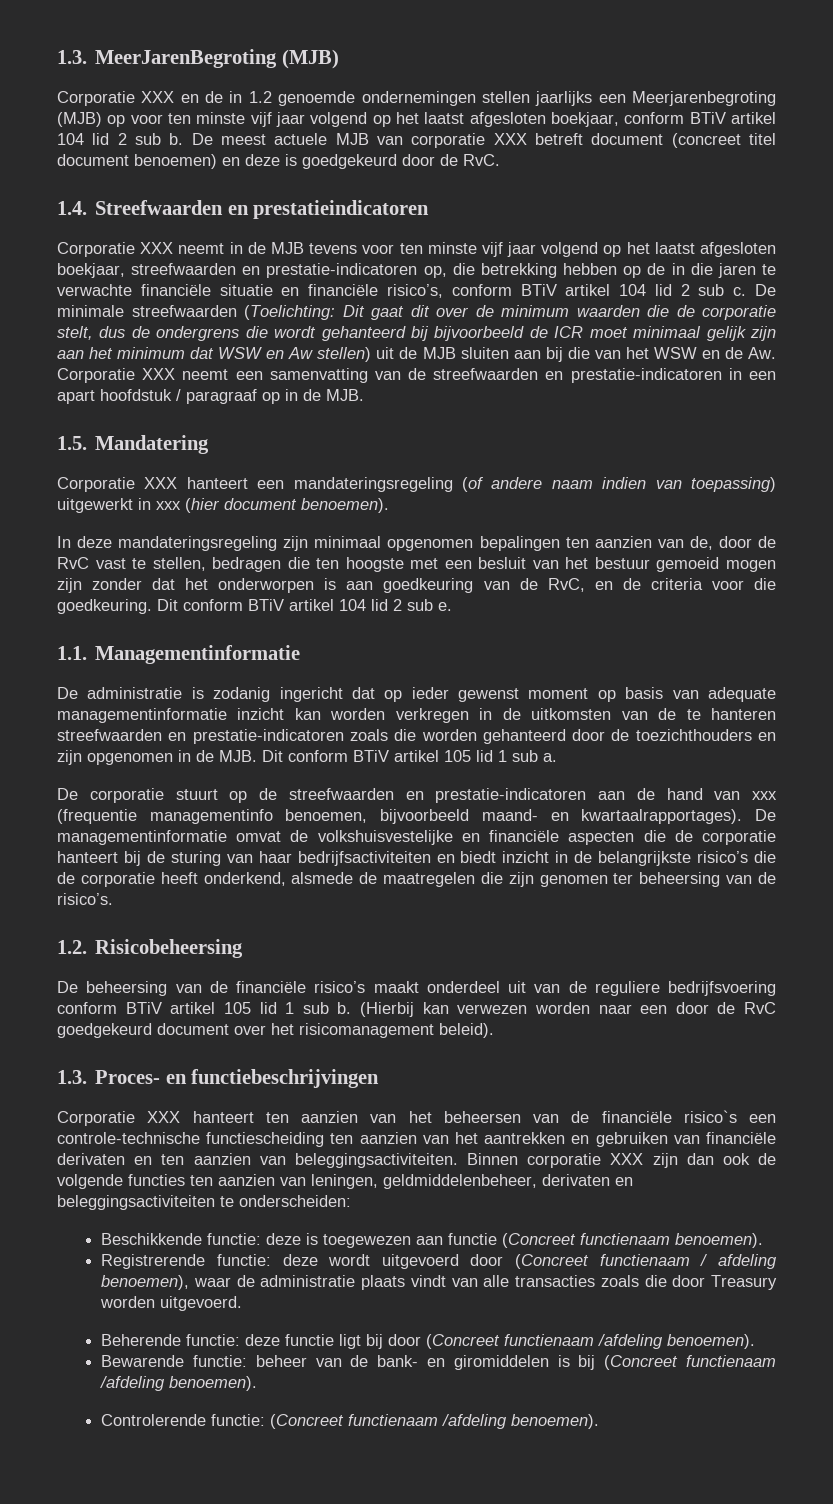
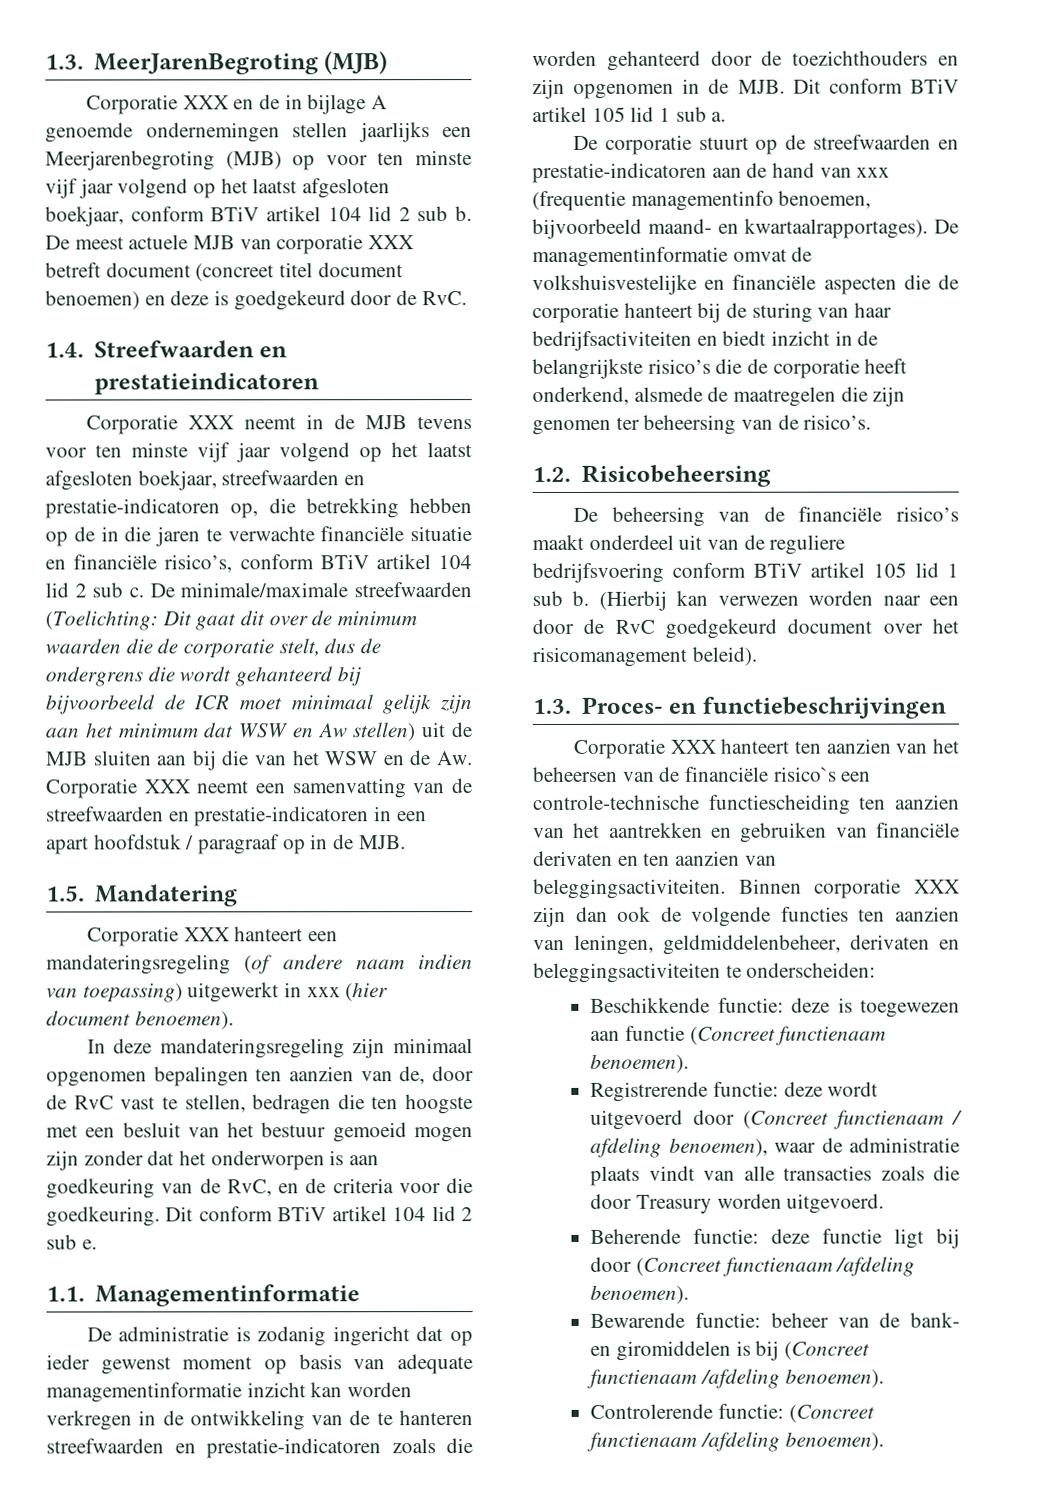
[248,91,272,103] 1.2 -> [307,94,387,115] bijlage A
[57,305,124,317] minimale -> [180,582,349,598] minimale/maximale
[531,708,612,720] uitkomsten -> [189,1410,305,1431] ontwikkeling

